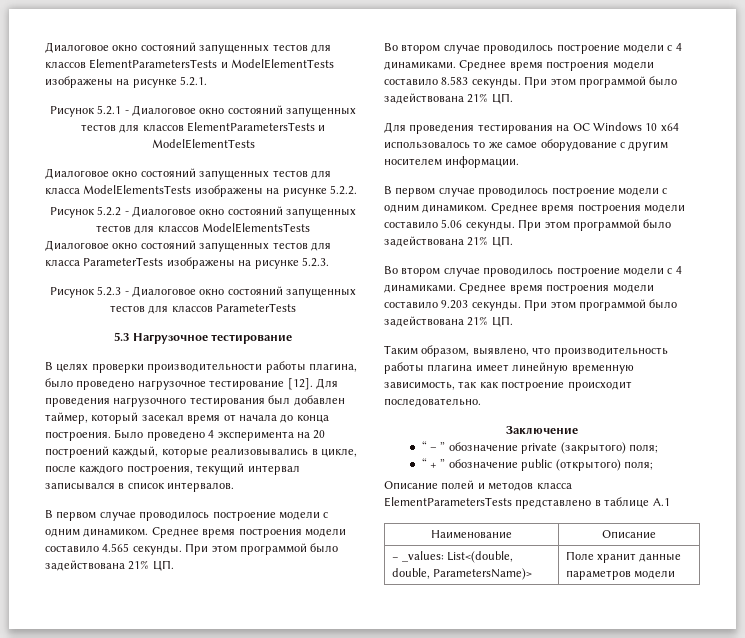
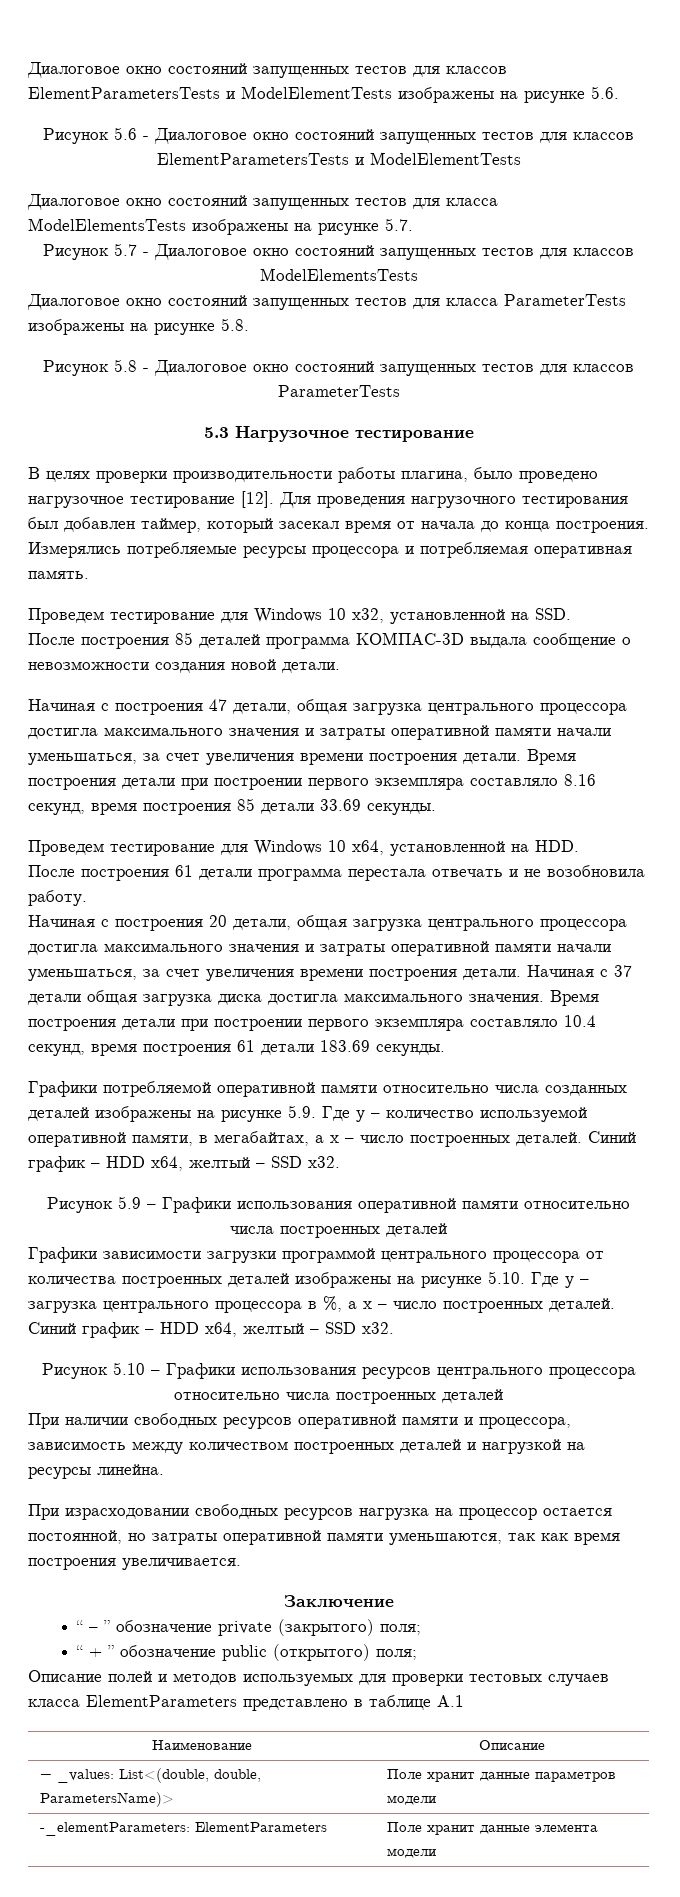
[180,76,208,86] [49,105,122,117] 5.2.1. // Рисунок 5.2.1 -> [591,86,619,99] [43,127,137,144] 5.6. // Рисунок 5.6
[329,185,357,195] [49,206,122,218] 5.2.2. // Рисунок 5.2.2 -> [385,218,413,231] [43,243,137,260] 5.7. // Рисунок 5.7
[301,257,329,267] [49,286,122,298] 5.2.3. // Рисунок 5.2.3 -> [221,318,249,331] [43,359,137,376] 5.8. // Рисунок 5.8
[114,429,326,441] [45,446,357,458] [45,463,300,475] [45,482,235,492] [45,510,329,521] [45,527,346,538] [45,543,339,555] [45,560,174,571] [384,43,682,54] [384,60,654,71] [384,76,678,88] [384,93,513,104] [384,122,679,134] [384,139,669,151] [384,156,520,168] [384,186,668,197] [384,203,685,214] [384,219,672,231] [384,236,513,247] [384,266,682,277] [384,283,654,294] [384,299,678,311] [384,316,513,327] [384,345,668,357] [384,362,634,374] [384,381,632,391] [384,398,481,407] Было проведено 4 эксперимента на 20 построений каждый, которые реализовывались в цикле, после каждого построения, текущий интервал записывался в список интервалов. // В первом случае проводилось построение модели с одним динамиком. Среднее время построения модели составило 4.565 секунды. При этом программой было задействована 21% ЦП. // Во втором случае проводилось построение модели с 4 динамиками. Среднее время построения модели составило 8.583 секунды. При этом программой было задействована 21% ЦП. // Для проведения тестирования на ОС Windows 10 x64 использовалось то же самое оборудование с другим носителем информации. // В первом случае проводилось построение модели с одним динамиком. Среднее время построения модели составило 5.06 секунды. При этом программой было задействована 21% ЦП. // Во втором случае проводилось построение модели с 4 динамиками. Среднее время построения модели составило 9.203 секунды. При этом программой было задействована 21% ЦП. // Таким образом, выявлено, что производительность работы плагина имеет линейную временную зависимость, так как построение происходит последовательно. -> [28,542,632,558] [28,570,89,579] [28,608,571,624] [28,632,631,649] [28,659,340,673] [28,699,627,715] [28,725,611,740] [28,749,576,765] [28,774,596,790] [28,798,436,815] [28,840,579,856] [28,865,645,881] [28,890,87,906] [28,915,627,931] [28,941,611,956] [28,965,632,981] [28,990,599,1006] [28,1015,596,1031] [28,1040,445,1056] [28,1081,627,1097] [28,1105,587,1122] [28,1131,636,1147] [28,1156,340,1172] [47,1196,630,1213] [230,1223,447,1238] [28,1247,604,1263] [28,1271,589,1288] [28,1296,615,1313] [28,1322,394,1338] [41,1362,636,1379] [174,1389,503,1404] [28,1413,571,1429] [28,1439,585,1454] [28,1464,164,1479] [28,1504,612,1520] [28,1530,620,1545] [28,1558,241,1570] Измерялись потребляемые ресурсы процессора и потребляемая оперативная память. // Проведем тестирование для Windows 10 x32, установленной на SSD. // После построения 85 деталей программа КОМПАС-3D выдала сообщение о невозможности создания новой детали. // Начиная с построения 47 детали, общая загрузка центрального процессора достигла максимального значения и затраты оперативной памяти начали уменьшаться, за счет увеличения времени построения детали. Время построения детали при построении первого экземпляра составляло 8.16 секунд, время построения 85 детали 33.69 секунды. // Проведем тестирование для Windows 10 x64, установленной на HDD. // После построения 61 детали программа перестала отвечать и не возобновила работу. // Начиная с построения 20 детали, общая загрузка центрального процессора достигла максимального значения и затраты оперативной памяти начали уменьшаться, за счет увеличения времени построения детали. Начиная с 37 детали общая загрузка диска достигла максимального значения. Время построения детали при построении первого экземпляра составляло 10.4 секунд, время построения 61 детали 183.69 секунды. // Графики потребляемой оперативной памяти относительно числа созданных деталей изображены на рисунке 5.9. Где y – количество используемой оперативной памяти, в мегабайтах, а x – число построенных деталей. Синий график – HDD x64, желтый – SSD x32. // Рисунок 5.9 – Графики использования оперативной памяти относительно числа построенных деталей // Графики зависимости загрузки программой центрального процессора от количества построенных деталей изображены на рисунке 5.10. Где y – загрузка центрального процессора в %, а x – число построенных деталей. Синий график – HDD x64, желтый – SSD x32. // Рисунок 5.10 – Графики использования ресурсов центрального процессора относительно числа построенных деталей // При наличии свободных ресурсов оперативной памяти и процессора, зависимость между количеством построенных деталей и нагрузкой на ресурсы линейна. // При израсходовании свободных ресурсов нагрузка на процессор остается постоянной, но затраты оперативной памяти уменьшаются, так как время построения увеличивается.
[536,482,572,489] [384,497,512,507] класса ElementParametersTests -> [243,1673,609,1686] [28,1695,237,1707] используемых для проверки тестовых случаев класса ElementParameters
(675, 574) none -> [40,1822,328,1836] [387,1822,599,1835] [387,1848,437,1858] // -_elementParameters: ElementParameters | Поле хранит данные элемента модели

